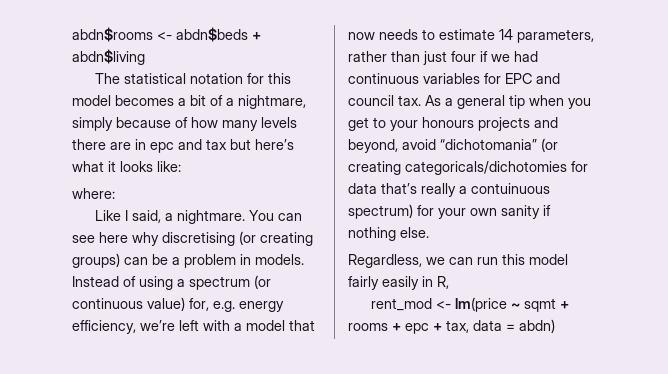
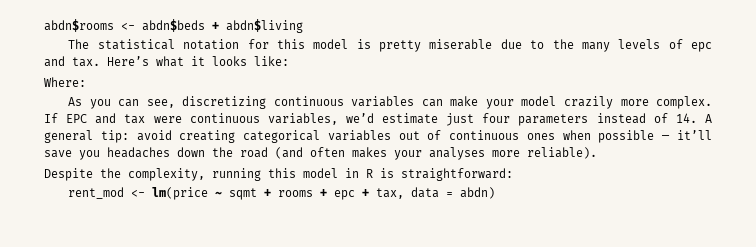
[115,95,306,109] [72,117,297,131] [72,139,294,153] [72,161,181,172] [72,188,115,199] [95,210,303,224] [72,231,313,246] [72,253,304,268] [72,275,271,290] [72,297,284,312] [72,320,315,334] [348,29,594,43] [348,51,538,65] [348,73,560,84] [348,95,591,109] [348,117,558,131] [348,138,558,153] [348,161,588,175] [348,183,550,197] [348,204,551,219] [348,227,429,241] [348,254,568,268] [348,276,449,290] becomes a bit of a nightmare, simply because of how many levels there are in epc and tax but here’s what it looks like: // where: // Like I said, a nightmare. You can see here why discretising (or creating groups) can be a problem in models. Instead of using a spectrum (or continuous value) for, e.g. energy efficiency, we’re left with a model that now needs to estimate 14 parameters, rather than just four if we had continuous variables for EPC and council tax. As a general tip when you get to your honours projects and beyond, avoid “dichotomania” (or creating categoricals/dichotomies for data that’s really a contuinuous spectrum) for your own sanity if nothing else. // Regardless, we can run this model fairly easily in R, -> [356,39,712,52] [44,56,289,67] [44,77,86,87] [68,96,712,109] [44,113,712,126] [44,130,712,143] [44,147,597,160] [44,168,513,181] is pretty miserable due to the many levels of epc and tax. Here’s what it looks like: // Where: // As you can see, discretizing continuous variables can make your model crazily more complex. If EPC and tax were continuous variables, we’d estimate just four parameters instead of 14. A general tip: avoid creating categorical variables out of continuous ones when possible — it’ll save you headaches down the road (and often makes your analyses more reliable). // Despite the complexity, running this model in R is straightforward:

